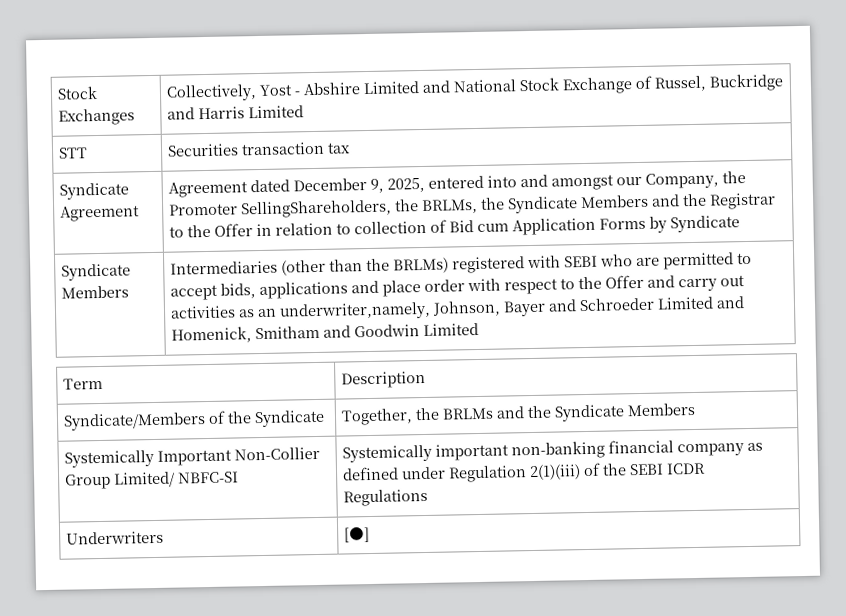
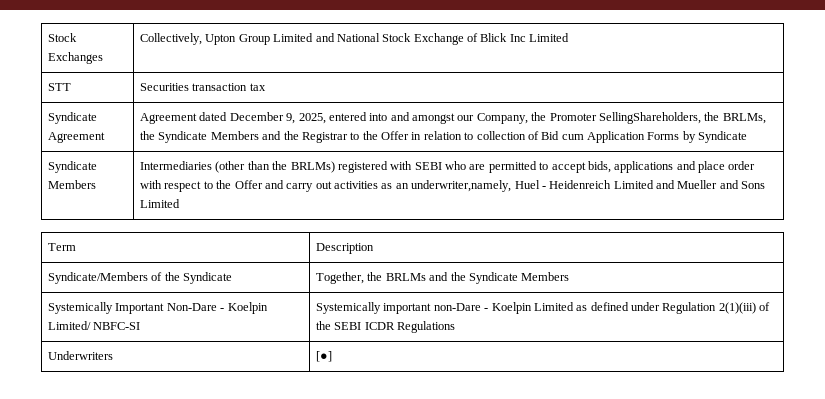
[259,82,362,96] Yost - Abshire -> [205,34,270,45] Upton Group
[654,73,785,92] [167,106,246,120] Russel, Buckridge and Harris -> [480,33,526,42] Blick Inc
[432,296,746,317] [171,324,421,344] Johnson, Bayer and Schroeder Limited and Homenick, Smitham and Goodwin -> [514,180,766,189] Huel - Heidenreich Limited and Mueller and Sons
[234,446,321,461] [65,473,112,490] Non-Collier Group -> [166,302,268,314] Non-Dare - Koelpin
[511,439,745,460] non-banking financial company -> [433,302,574,314] non-Dare - Koelpin Limited

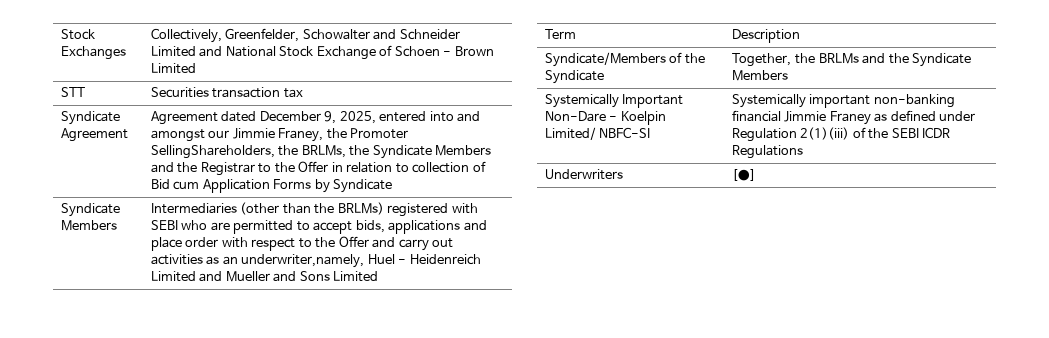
[205,34,270,45] Upton Group -> [225,28,460,42] Greenfelder, Schowalter and Schneider
[480,33,526,42] Blick Inc -> [394,46,494,57] Schoen - Brown
[476,113,528,124] Company, -> [232,128,324,142] Jimmie Franey,
[433,302,574,314] non-Dare - Koelpin Limited -> [873,94,955,108] [731,110,871,125] non-banking financial Jimmie Franey

